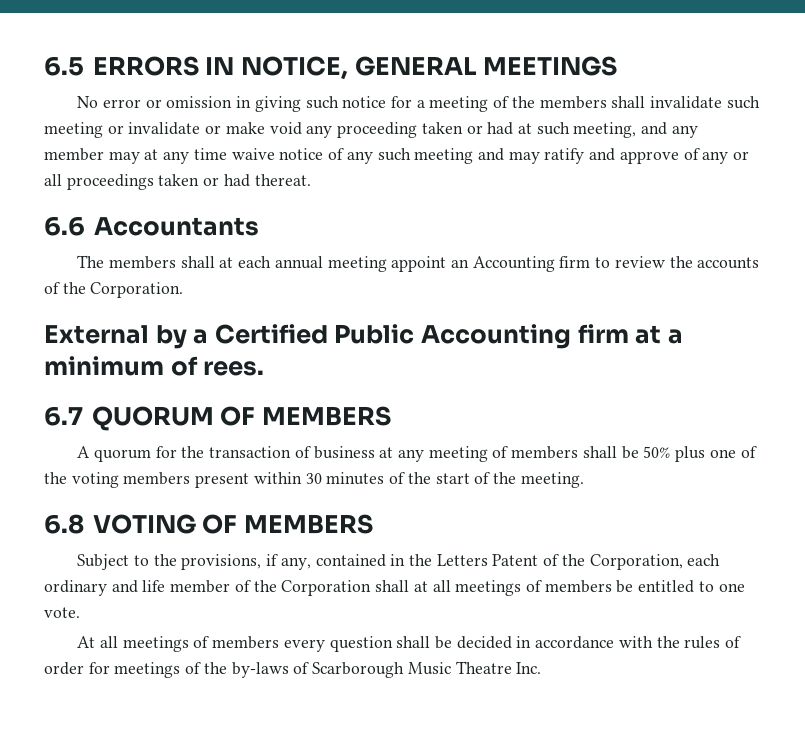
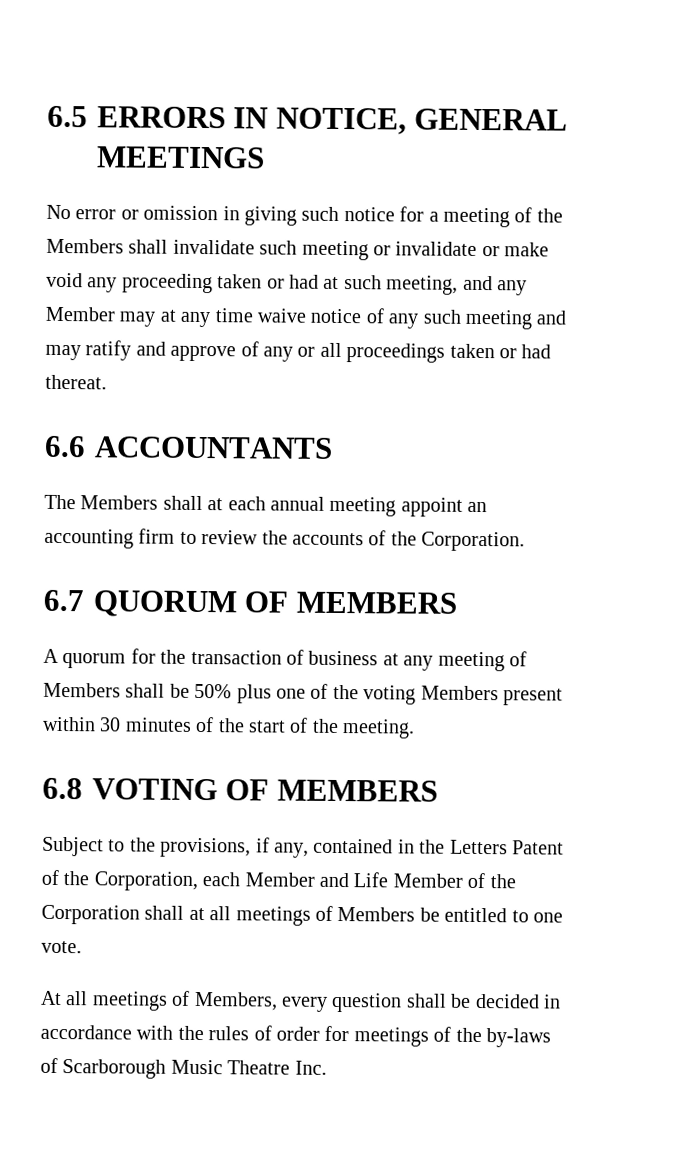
[539,96,607,109] members -> [46,238,124,254] Members
[44,148,104,161] member -> [45,306,115,322] Member
[93,217,259,236] Accountants -> [94,436,333,459] ACCOUNTANTS
[108,256,176,269] members -> [80,495,159,510] Members
[472,256,555,272] Accounting -> [44,528,134,549] accounting
[44,324,683,349] [44,356,265,376] // External by a Certified Public Accounting firm at a minimum of rees. -> (526, 541) none
[511,446,579,459] members -> [43,682,121,698] Members
[123,472,191,485] members -> [420,685,499,701] Members
[44,580,231,596] ordinary and life member -> [244,872,463,888] Member and Life Member
[544,580,612,593] members -> [337,906,416,922] Members
[212,636,280,649] members -> [193,991,278,1011] Members,

